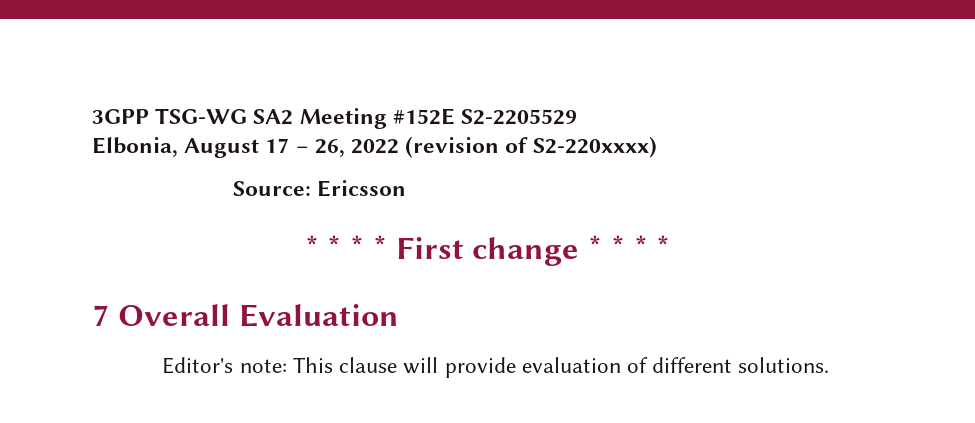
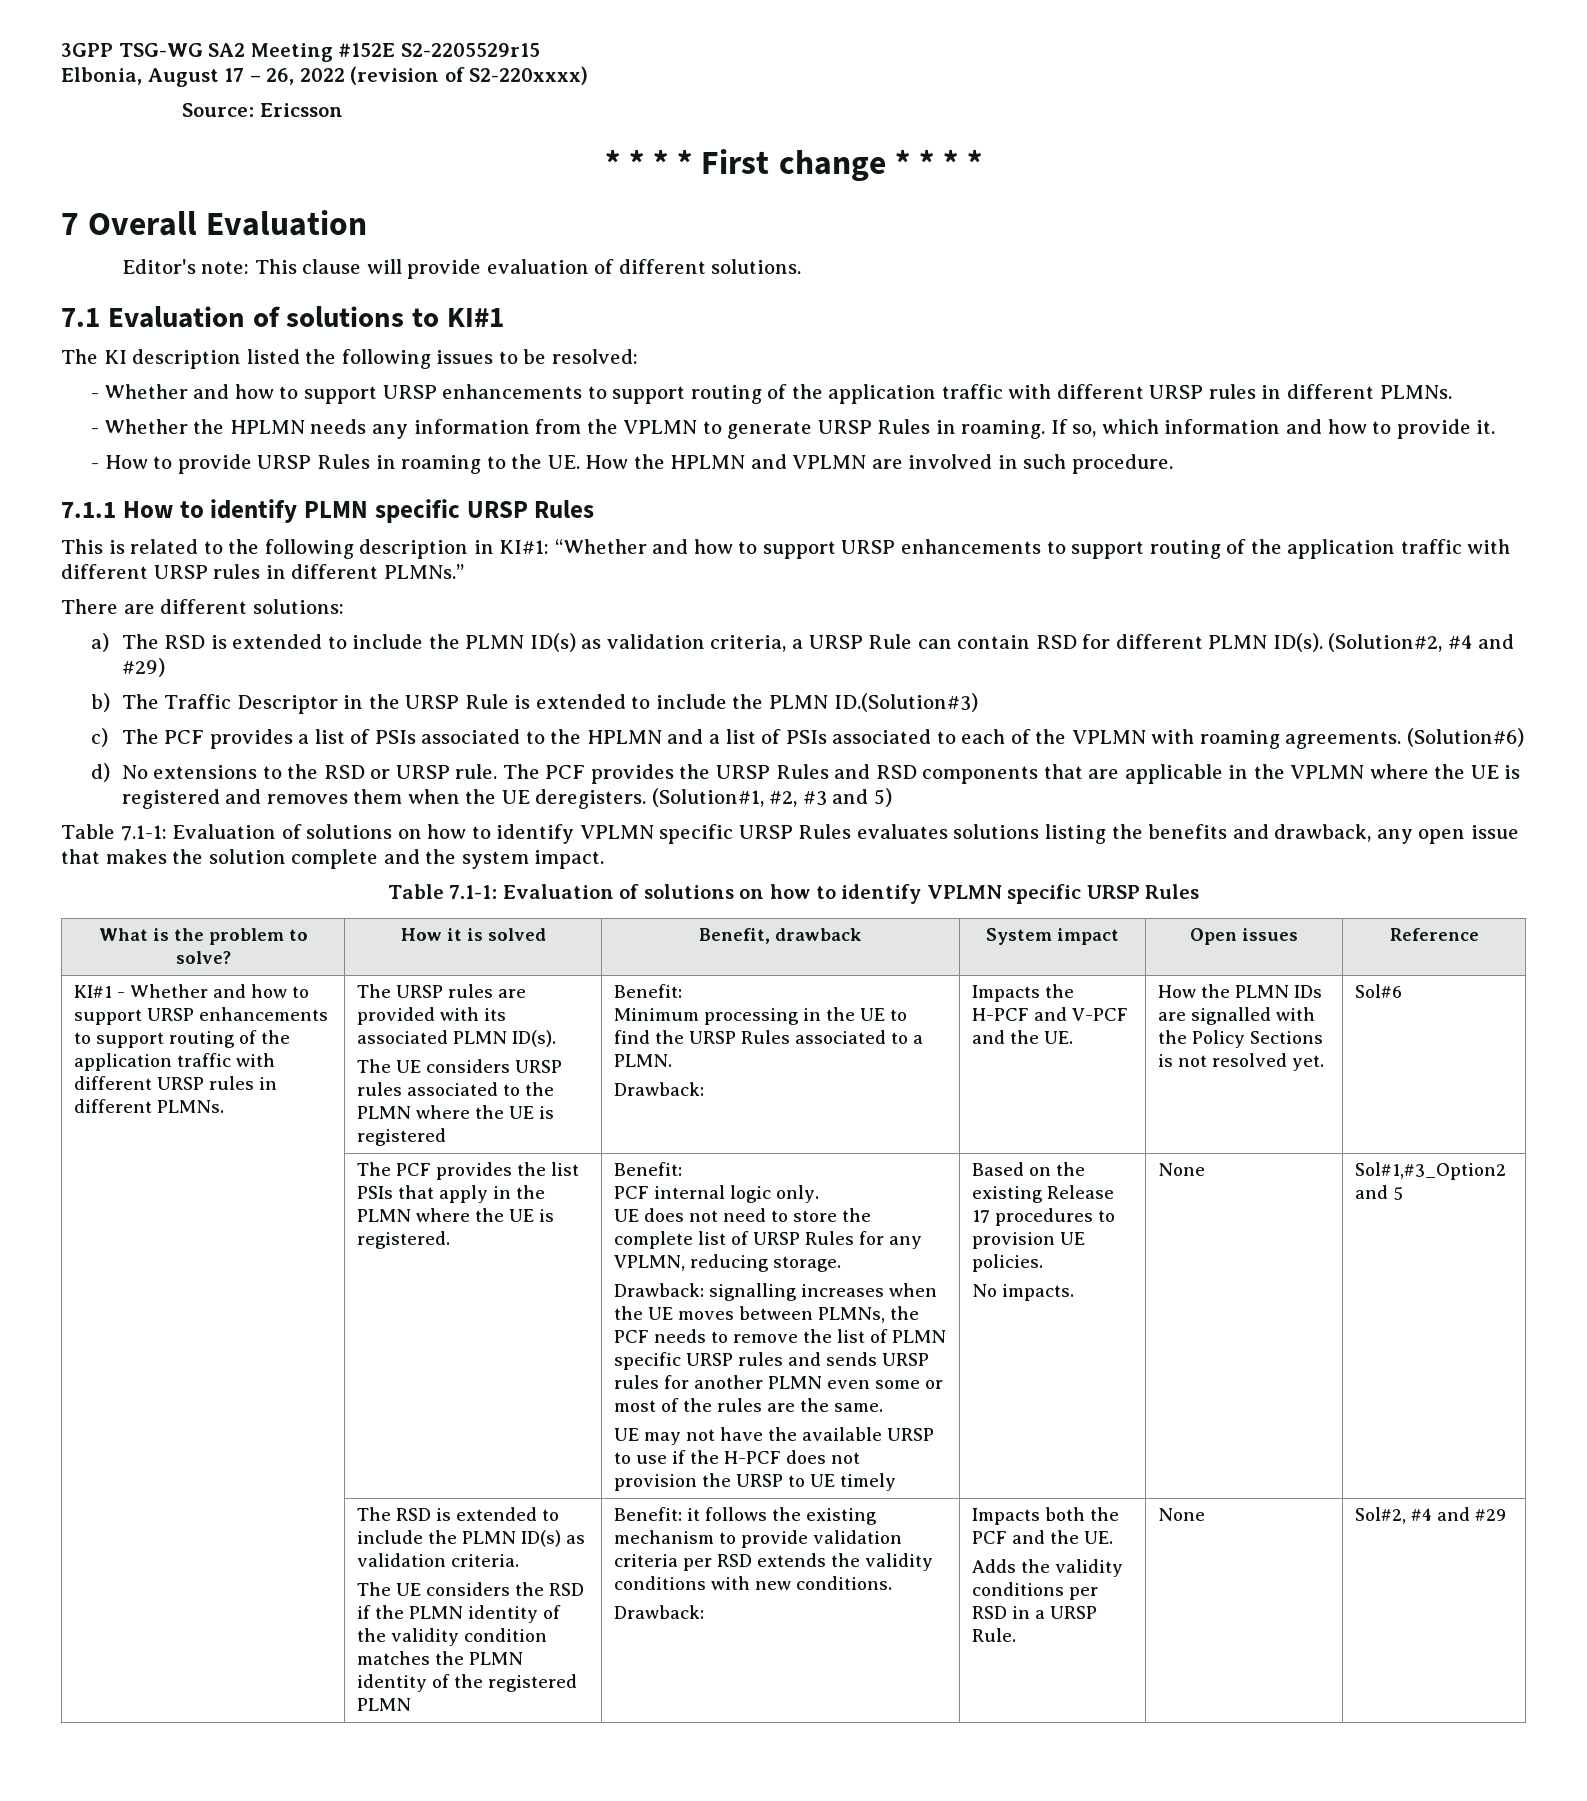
[461,109,578,125] S2-2205529 -> [400,43,540,57] S2-2205529r15
(830, 365) none -> [61,306,505,328] [61,349,638,369] [91,384,1452,404] [91,419,1496,439] [91,454,1173,474] [61,499,595,523] [61,539,1511,559] [61,564,464,579] [61,599,344,614] [91,633,1515,652] [121,658,165,677] [91,693,978,714] [91,728,1524,749] [91,763,1521,784] [121,788,892,809] [61,824,1519,844] [61,849,605,869] [387,884,1200,904] [98,928,308,945] [175,951,231,964] [400,928,546,941] [699,928,862,944] [986,928,1119,945] [1190,928,1298,945] [1389,928,1479,941] [74,984,310,998] [74,1007,329,1025] [74,1030,291,1048] [74,1053,276,1071] [74,1076,278,1090] [74,1099,225,1113] [357,984,527,998] [357,1007,507,1025] [357,1030,557,1047] [357,1059,563,1073] [357,1082,555,1096] [357,1105,555,1119] [357,1128,447,1146] [614,984,683,998] [614,1007,908,1025] [614,1030,924,1044] [614,1054,673,1067] [614,1082,705,1096] [972,984,1075,1002] [972,1007,1129,1021] [972,1030,1074,1044] [1158,984,1323,998] [1158,1007,1316,1025] [1158,1030,1324,1048] [1158,1053,1325,1071] [1355,984,1403,998] [357,1162,580,1180] [357,1185,546,1203] [357,1208,555,1222] [357,1231,451,1249] [614,1162,683,1176] [614,1185,820,1203] [614,1208,872,1222] [614,1231,923,1249] [614,1254,842,1272] [614,1283,938,1301] [614,1306,920,1323] [614,1329,947,1343] [614,1352,930,1370] [614,1375,944,1389] [614,1398,884,1412] [614,1427,935,1445] [614,1450,861,1464] [614,1473,897,1491] [972,1162,1086,1176] [972,1185,1115,1203] [972,1208,1116,1226] [972,1232,1086,1249] [972,1254,1044,1272] [972,1284,1075,1301] [1158,1163,1206,1176] [1355,1162,1507,1180] [1355,1185,1404,1200] [357,1507,560,1521] [357,1530,586,1547] [357,1553,520,1567] [357,1582,585,1596] [357,1605,562,1623] [357,1628,548,1646] [357,1651,524,1665] [357,1674,578,1692] [357,1698,412,1711] [614,1507,878,1525] [614,1530,903,1548] [614,1553,934,1571] [614,1576,893,1590] [614,1605,705,1619] [972,1507,1120,1525] [972,1530,1114,1544] [972,1559,1124,1577] [972,1582,1099,1600] [972,1606,1098,1619] [972,1628,1017,1642] [1158,1508,1206,1521] [1355,1507,1507,1524] // 7.1 Evaluation of solutions to KI#1 // The KI description listed the following issues to be resolved: // - Whether and how to support URSP enhancements to support routing of the application traffic with different URSP rules in different PLMNs. // - Whether the HPLMN needs any information from the VPLMN to generate URSP Rules in roaming. If so, which information and how to provide it. // - How to provide URSP Rules in roaming to the UE. How the HPLMN and VPLMN are involved in such procedure. // 7.1.1 How to identify PLMN specific URSP Rules // This is related to the following description in KI#1: “Whether and how to support URSP enhancements to support routing of the application traffic with different URSP rules in different PLMNs.” // There are different solutions: // a) The RSD is extended to include the PLMN ID(s) as validation criteria, a URSP Rule can contain RSD for different PLMN ID(s). (Solution#2, #4 and #29) // b) The Traffic Descriptor in the URSP Rule is extended to include the PLMN ID.(Solution#3) // c) The PCF provides a list of PSIs associated to the HPLMN and a list of PSIs associated to each of the VPLMN with roaming agreements. (Solution#6) // d) No extensions to the RSD or URSP rule. The PCF provides the URSP Rules and RSD components that are applicable in the VPLMN where the UE is registered and removes them when the UE deregisters. (Solution#1, #2, #3 and 5) // Table 7.1-1: Evaluation of solutions on how to identify VPLMN specific URSP Rules evaluates solutions listing the benefits and drawback, any open issue that makes the solution complete and the system impact. // Table 7.1-1: Evaluation of solutions on how to identify VPLMN specific URSP Rules // What is the problem to solve? | How it is solved | Benefit, drawback | System impact | Open issues | Reference // KI#1 - Whether and how to support URSP enhancements to support routing of the application traffic with different URSP rules in different PLMNs. | The URSP rules are provided with its associated PLMN ID(s). // The UE considers URSP rules associated to the PLMN where the UE is registered | Benefit: // Minimum processing in the UE to find the URSP Rules associated to a PLMN. // Drawback: | Impacts the H-PCF and V-PCF and the UE. | How the PLMN IDs are signalled with the Policy Sections is not resolved yet. | Sol#6 // | The PCF provides the list PSIs that apply in the PLMN where the UE is registered. | Benefit: // PCF internal logic only. // UE does not need to store the complete list of URSP Rules for any VPLMN, reducing storage. // Drawback: signalling increases when the UE moves between PLMNs, the PCF needs to remove the list of PLMN specific URSP rules and sends URSP rules for another PLMN even some or most of the rules are the same. // UE may not have the available URSP to use if the H-PCF does not provision the URSP to UE timely | Based on the existing Release 17 procedures to provision UE policies. // No impacts. | None | Sol#1,#3_Option2 and 5 // | The RSD is extended to include the PLMN ID(s) as validation criteria. // The UE considers the RSD if the PLMN identity of the validity condition matches the PLMN identity of the registered PLMN | Benefit: it follows the existing mechanism to provide validation criteria per RSD extends the validity conditions with new conditions. // Drawback: | Impacts both the PCF and the UE. // Adds the validity conditions per RSD in a URSP Rule. | None | Sol#2, #4 and #29

